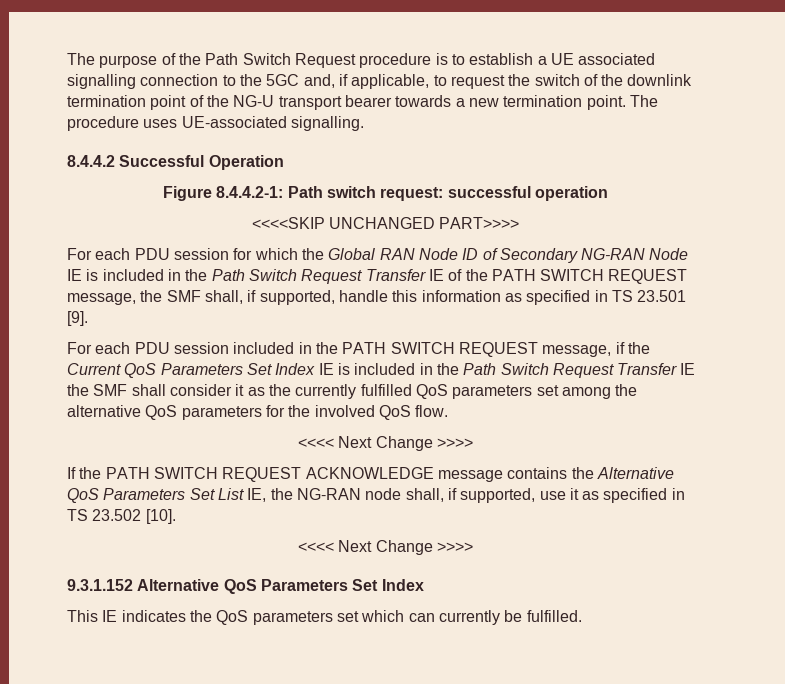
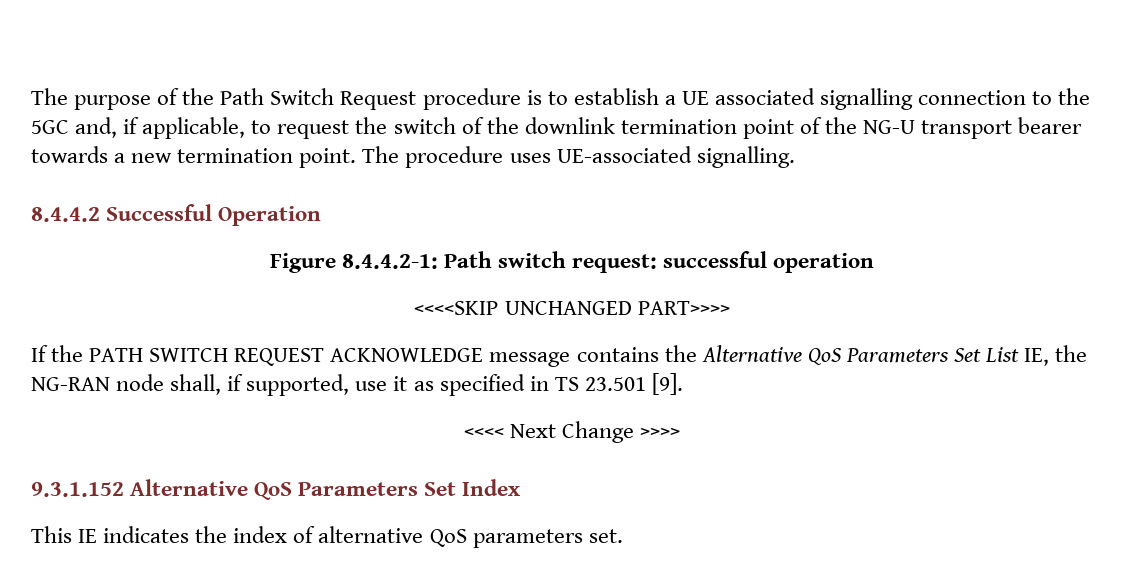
[67,248,689,263] [67,269,688,284] [67,290,687,305] [67,311,88,326] [67,342,650,357] [67,363,696,378] [67,384,638,399] [67,405,449,420] [298,436,473,451] // For each PDU session for which the Global RAN Node ID of Secondary NG-RAN Node IE is included in the Path Switch Request Transfer IE of the PATH SWITCH REQUEST message, the SMF shall, if supported, handle this information as specified in TS 23.501 [9]. // For each PDU session included in the PATH SWITCH REQUEST message, if the Current QoS Parameters Set Index IE is included in the Path Switch Request Transfer IE the SMF shall consider it as the currently fulfilled QoS parameters set among the alternative QoS parameters for the involved QoS flow. // <<<< Next Change >>>> -> (730, 308) none
[92,509,176,524] 23.502 [10]. -> [584,373,683,395] 23.501 [9].
[216,610,582,625] QoS parameters set which can currently be fulfilled. -> [233,526,623,548] index of alternative QoS parameters set.

